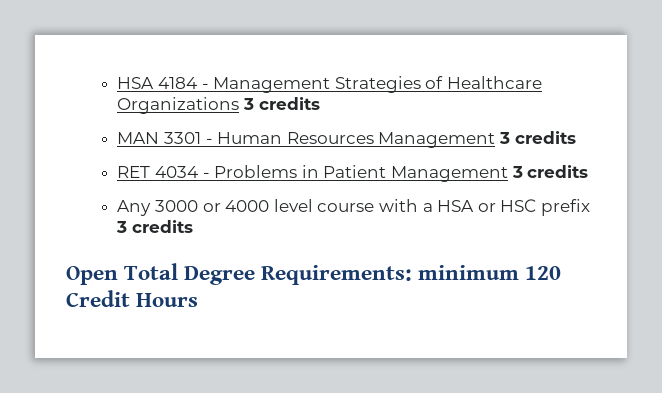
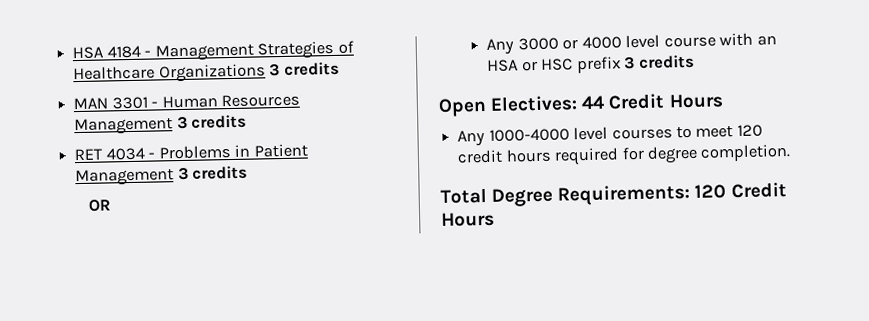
(589, 171) none -> [88,199,112,212] // OR
[422,203,433,212] a -> [756,35,777,46] an
(118, 275) none -> [490,93,724,112] [457,124,763,147] [457,143,792,166] Electives: 44 Credit Hours // Any 1000-4000 level courses to meet 120 credit hours required for degree completion. //
[418,265,520,280] minimum -> (691, 194) none

